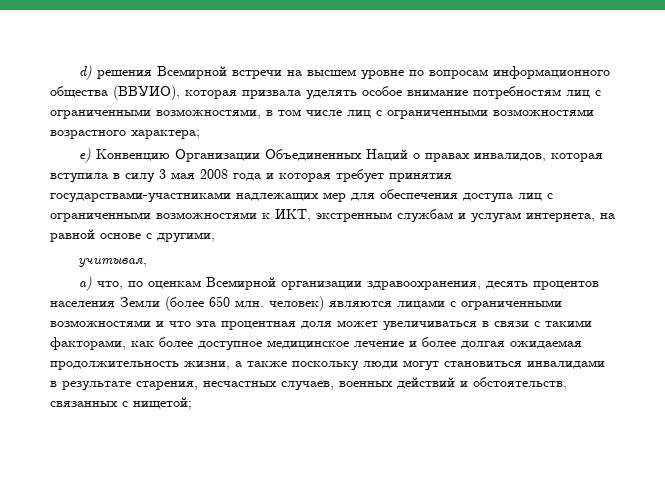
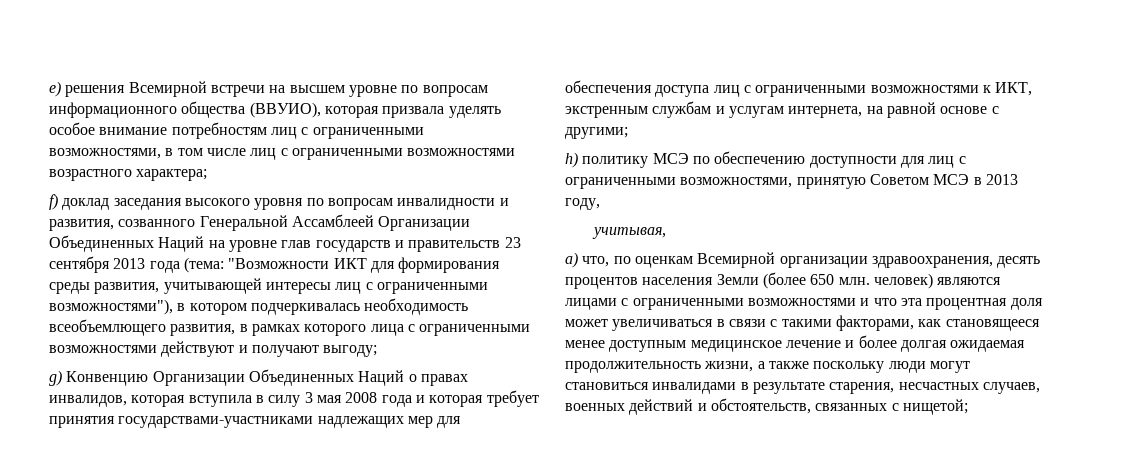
[78,65,92,80] d) -> [49,81,61,97] e)
[78,148,91,163] е) -> [49,194,509,210] [49,214,471,231] [49,235,521,252] [49,256,501,273] [49,278,488,294] [49,298,469,315] [49,319,531,336] [49,341,378,357] [49,370,62,386] f) доклад заседания высокого уровня по вопросам инвалидности и развития, созванного Генеральной Ассамблеей Организации Объединенных Наций на уровне глав государств и правительств 23 сентября 2013 года (тема: "Возможности ИКТ для формирования среды развития, учитывающей интересы лиц с ограниченными возможностями"), в котором подчеркивалась необходимость всеобъемлющего развития, в рамках которого лица с ограниченными возможностями действуют и получают выгоду; // g)
[157,232,215,243] другими, -> [565,127,628,139] [565,151,966,168] [565,174,1018,189] [565,198,600,210] другими; // h) политику МСЭ по обеспечению доступности для лиц с ограниченными возможностями, принятую Советом МСЭ в 2013 году,
[159,337,262,351] более доступное -> [945,319,1040,331] [565,340,687,352] становящееся менее доступным

